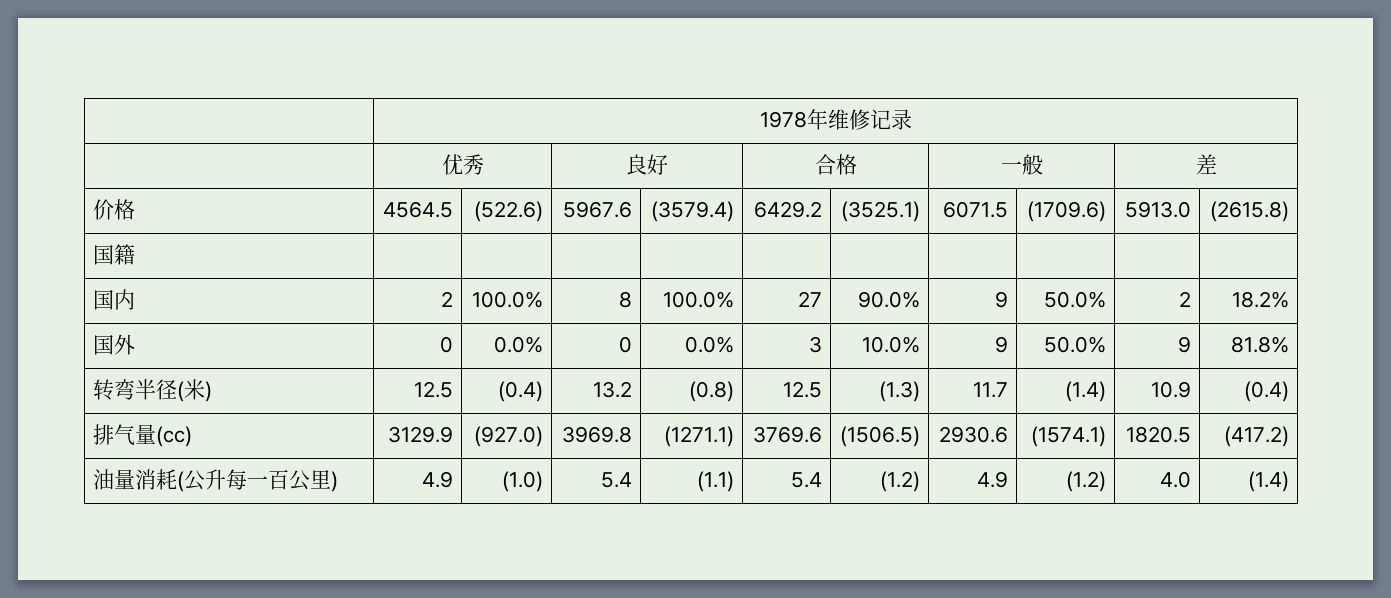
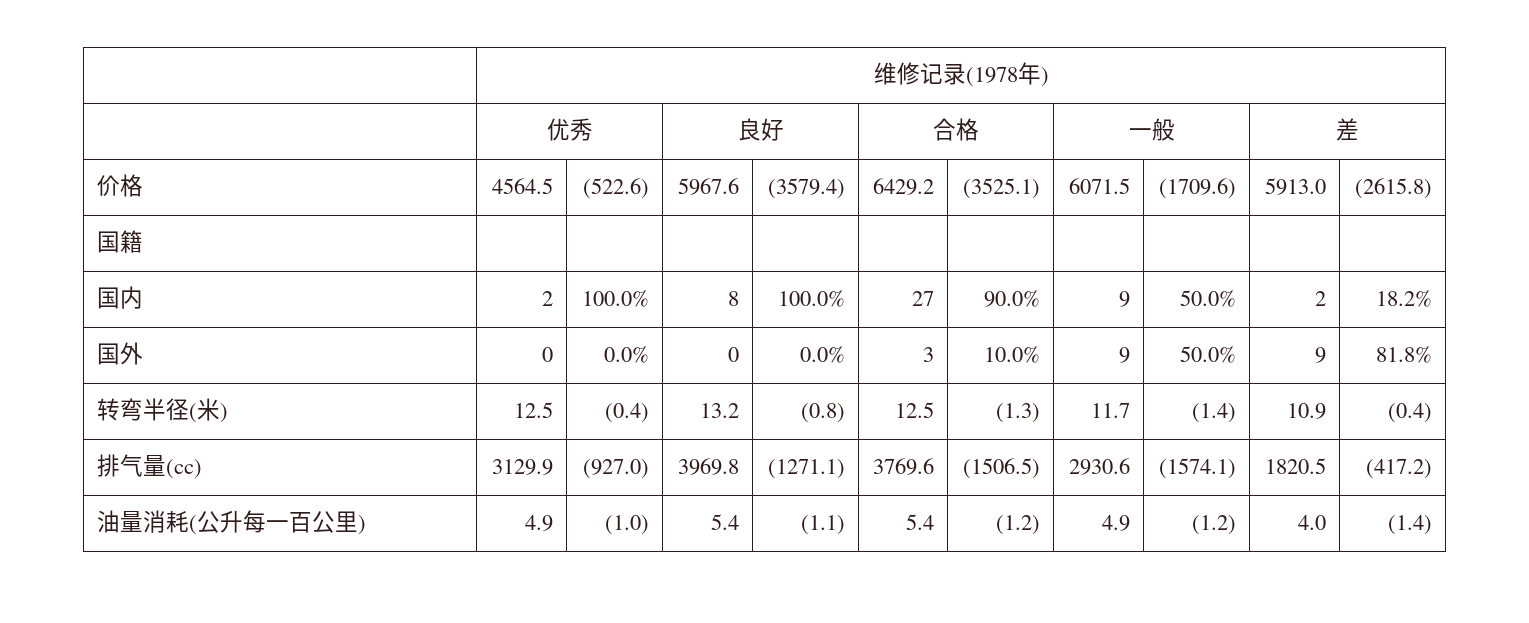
[759,109,828,130] | 1978年 -> (873, 73) |
(912, 119) none -> [965,62,1049,87] (1978年)

